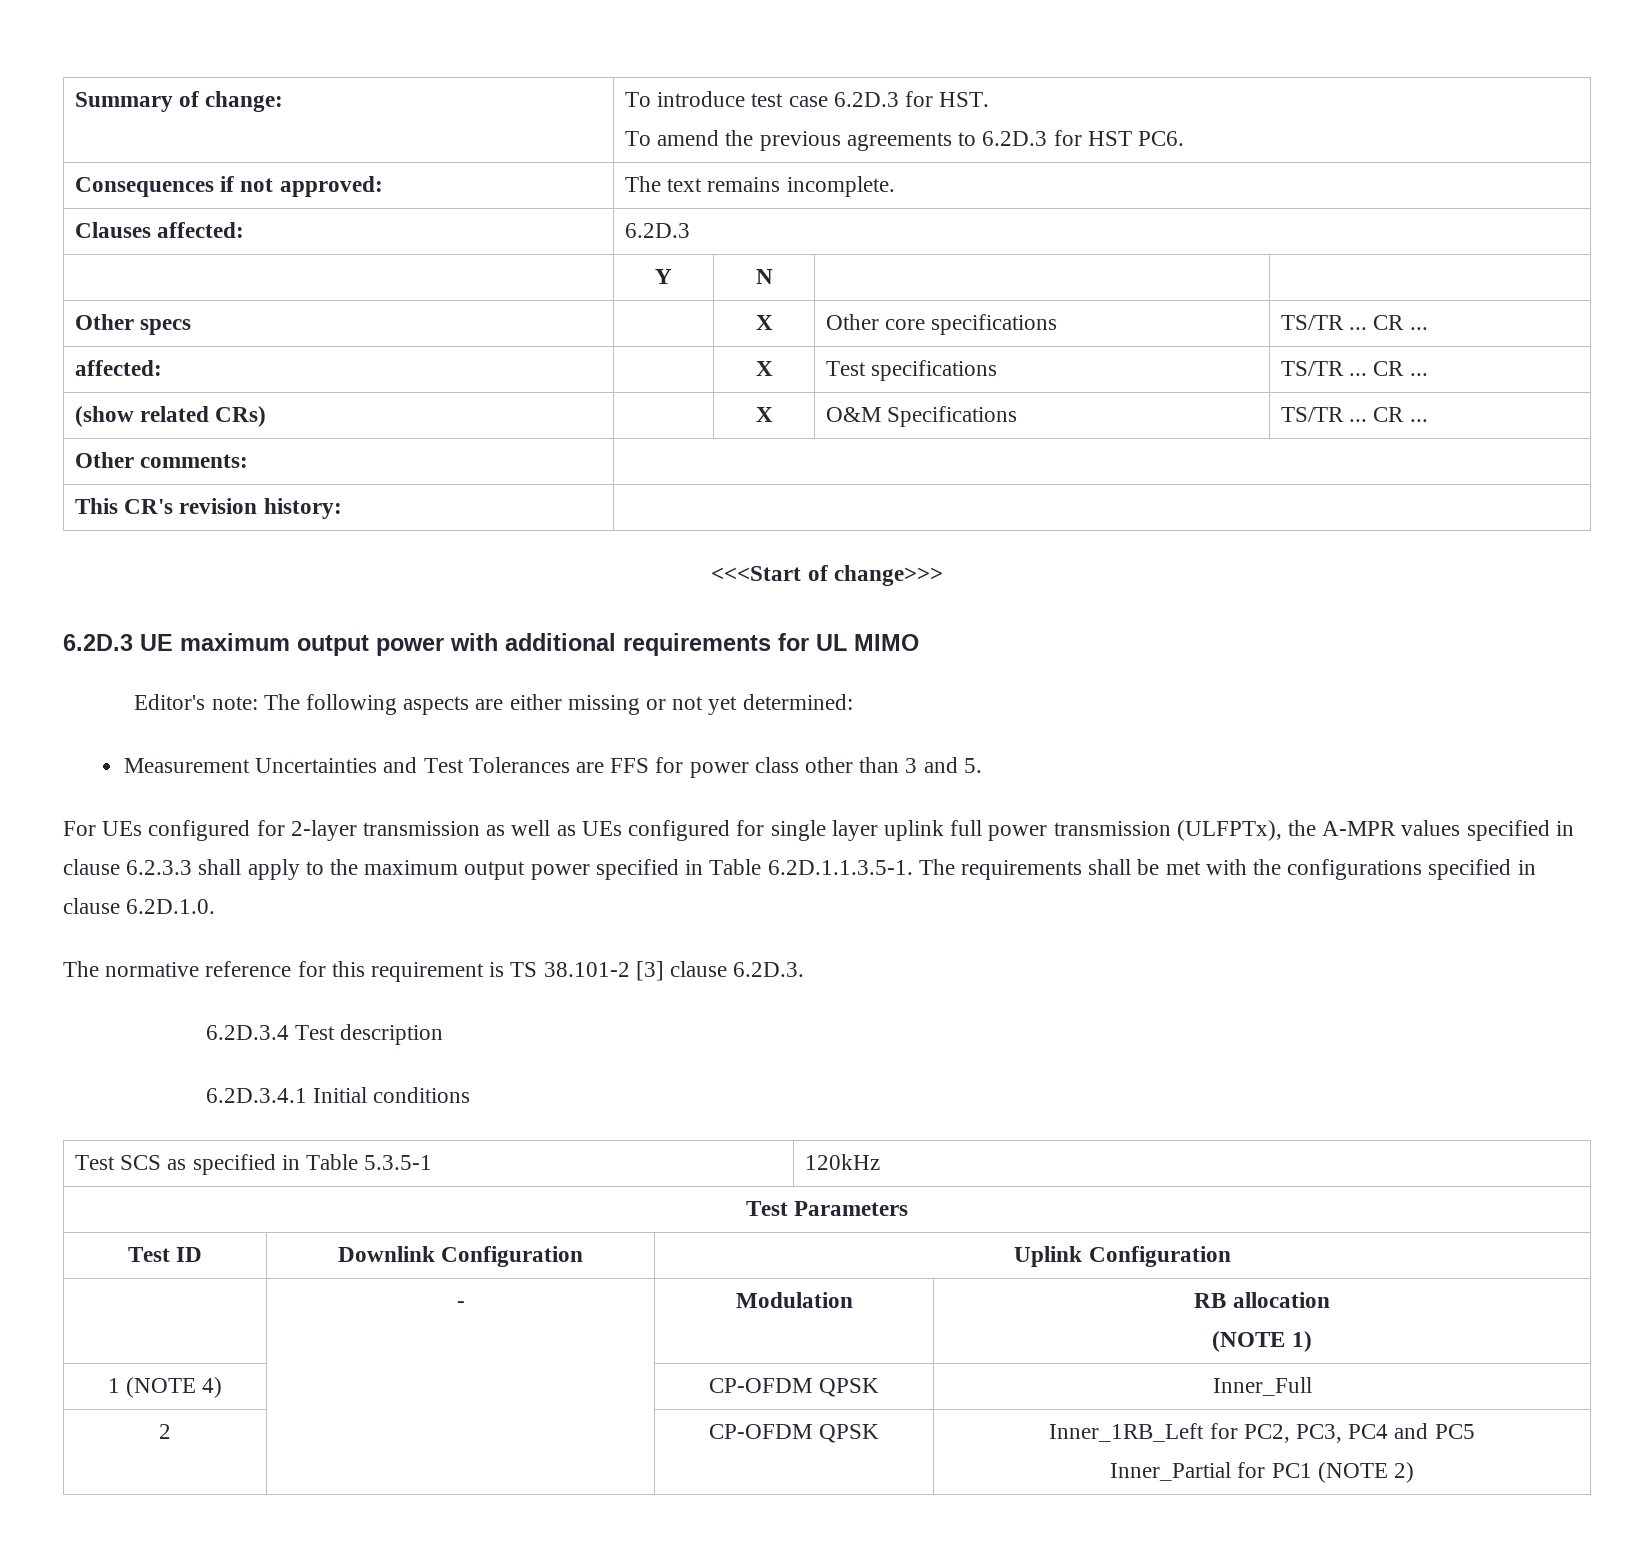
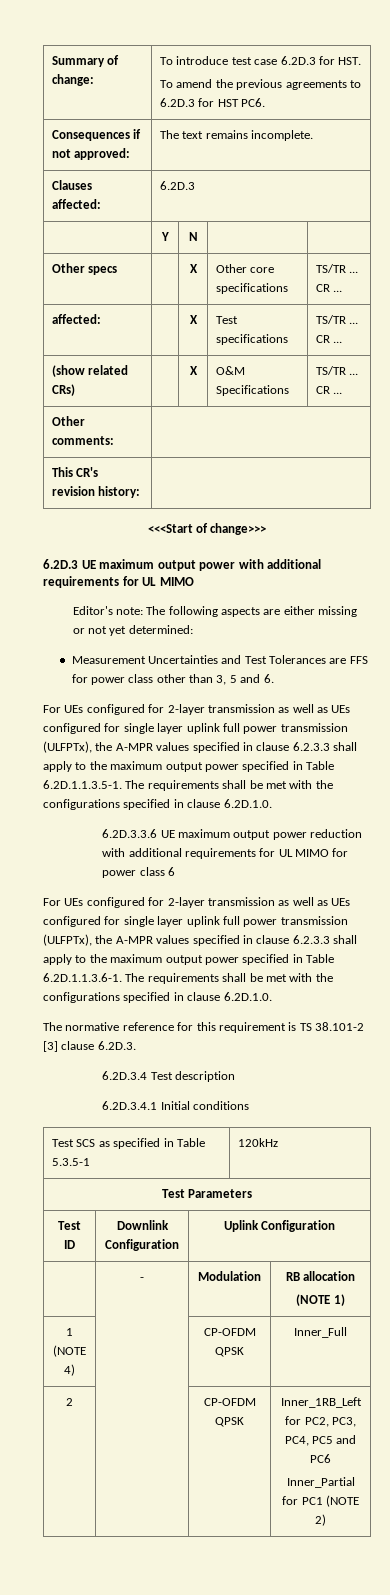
[905,757,982,773] 3 and 5. -> [216,674,274,685] 3, 5 and 6.
(216, 906) none -> [102,829,363,840] [102,848,349,859] [102,867,175,878] [43,897,351,908] [43,916,348,927] [43,934,357,946] [43,954,334,965] [43,973,333,984] [43,992,272,1003] // 6.2D.3.3.6 UE maximum output power reduction with additional requirements for UL MIMO for power class 6 // For UEs configured for 2-layer transmission as well as UEs configured for single layer uplink full power transmission (ULFPTx), the A-MPR values specified in clause 6.2.3.3 shall apply to the maximum output power specified in Table 6.2D.1.1.3.6-1. The requirements shall be met with the configurations specified in clause 6.2D.1.0.
[1348,1423,1475,1439] PC4 and PC5 -> [284,1435,357,1446] [310,1454,331,1463] PC4, PC5 and PC6

